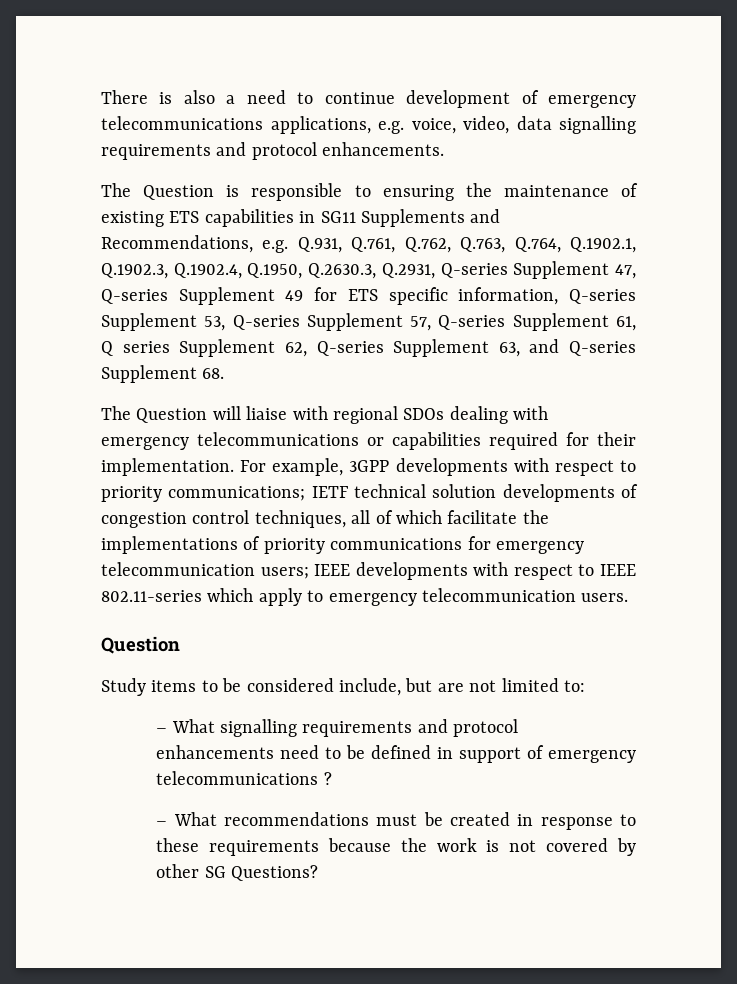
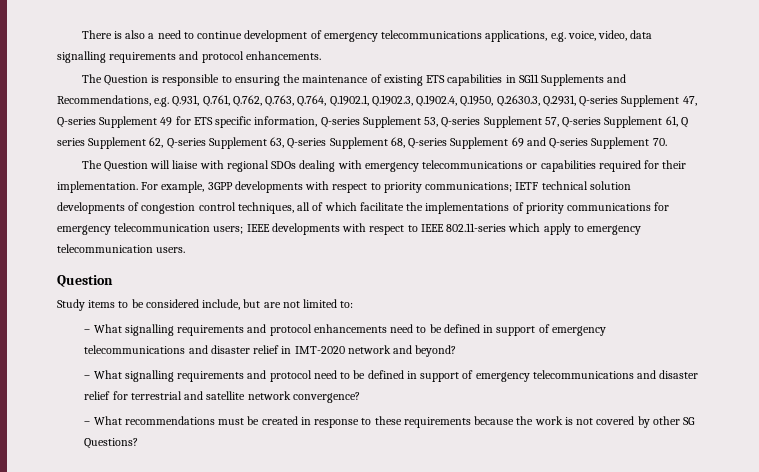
(520, 349) none -> [287,137,524,149] Q-series Supplement 68, Q-series Supplement 69
[202,368,225,379] 68. -> [652,138,667,146] 70.
[323,772,332,785] ? -> [188,345,457,357] [84,370,699,382] [84,391,360,403] and disaster relief in IMT-2020 network and beyond? // – What signalling requirements and protocol need to be defined in support of emergency telecommunications and disaster relief for terrestrial and satellite network convergence?

